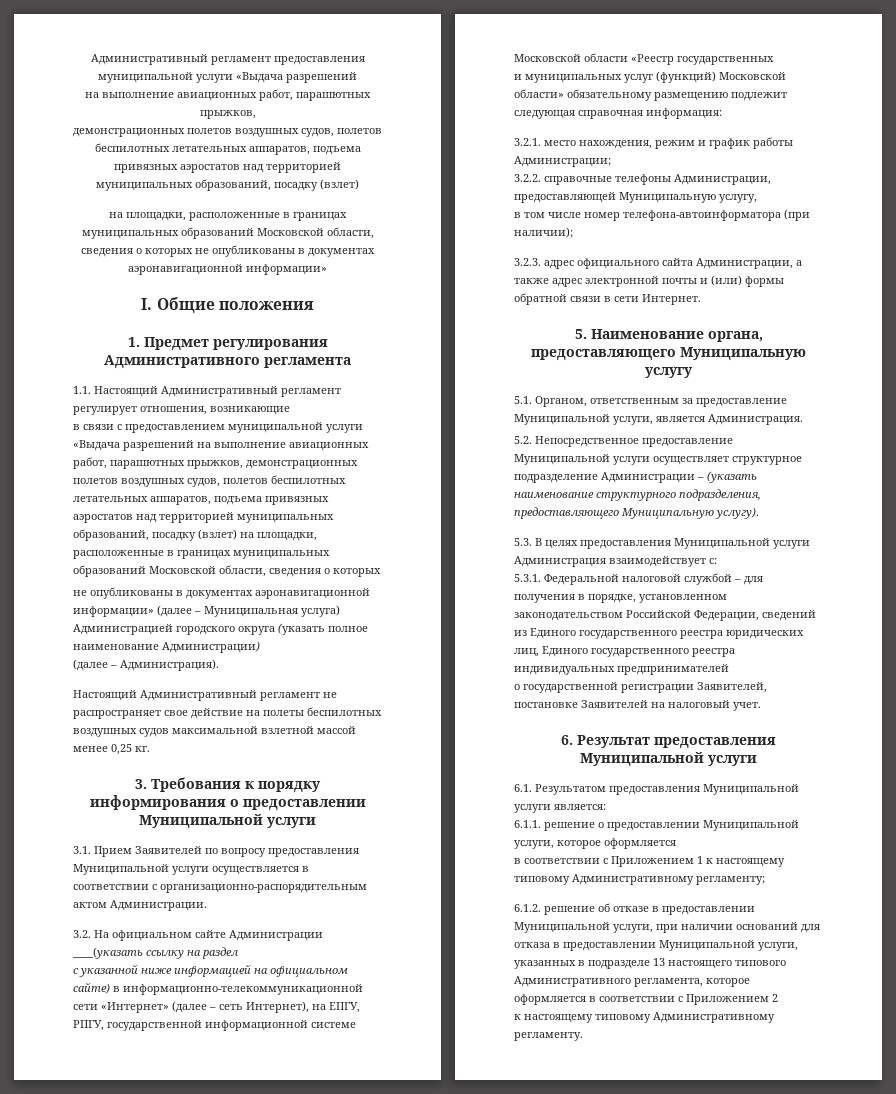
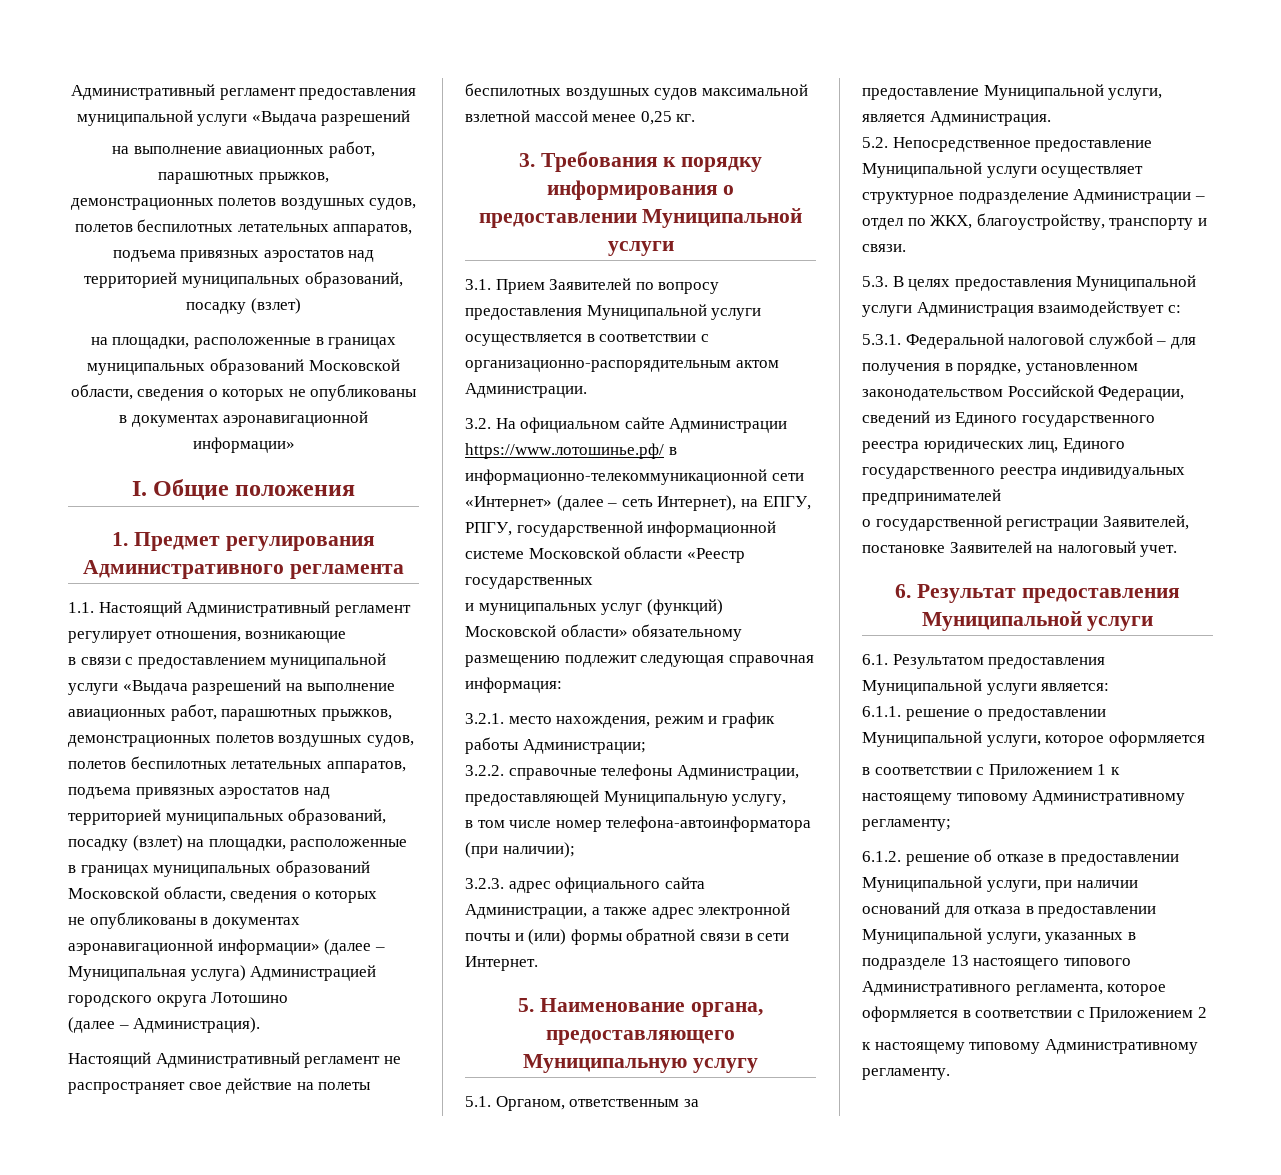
[278,623,368,635] [73,641,260,653] (указать полное наименование Администрации) -> [211,992,289,1003] Лотошино
[72,947,238,959] [73,964,348,977] [73,982,110,994] ____(указать ссылку на раздел // с указанной ниже информацией на официальном сайте) -> [465,443,664,459] https://www.лотошинье.рф/
[707,471,757,483] [514,489,761,501] [514,507,759,519] (указать наименование структурного подразделения, предоставляющего Муниципальную услугу). -> [862,213,1207,230] [862,244,906,252] отдел по ЖКХ, благоустройству, транспорту и связи.

